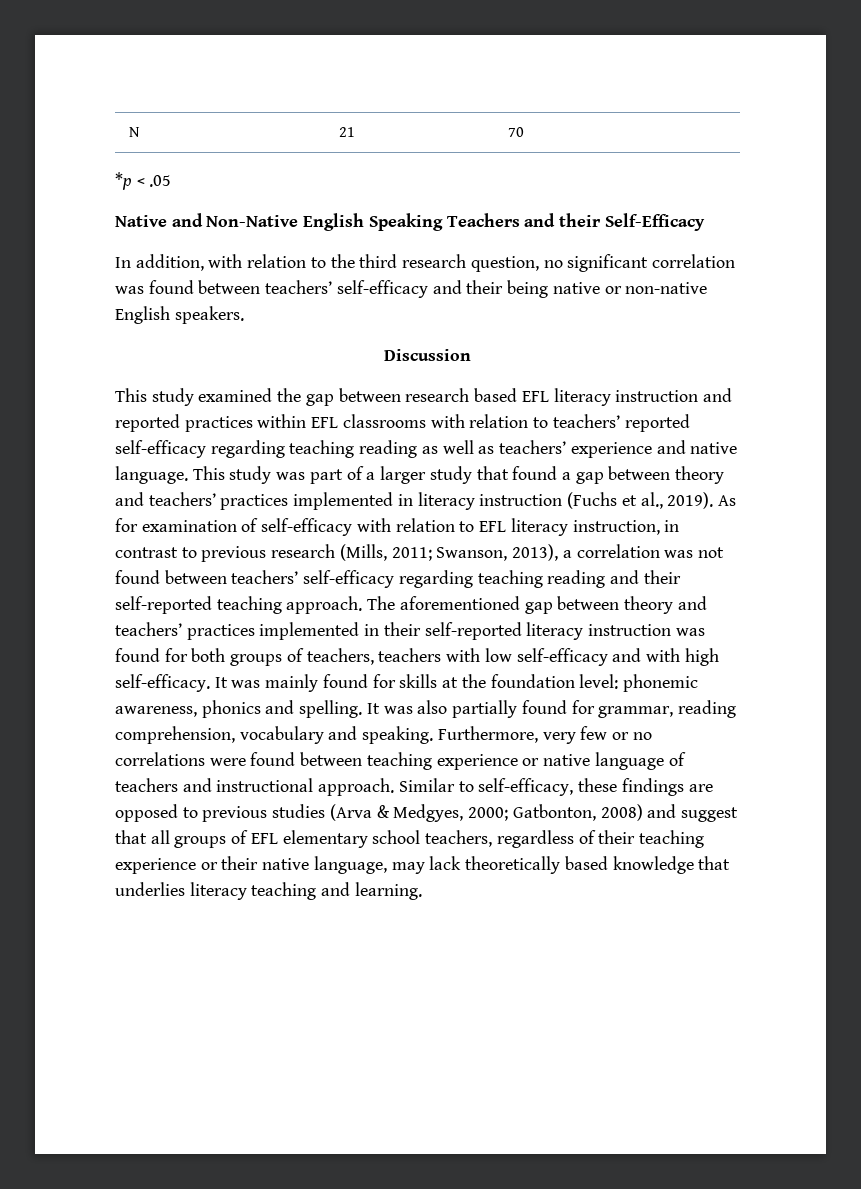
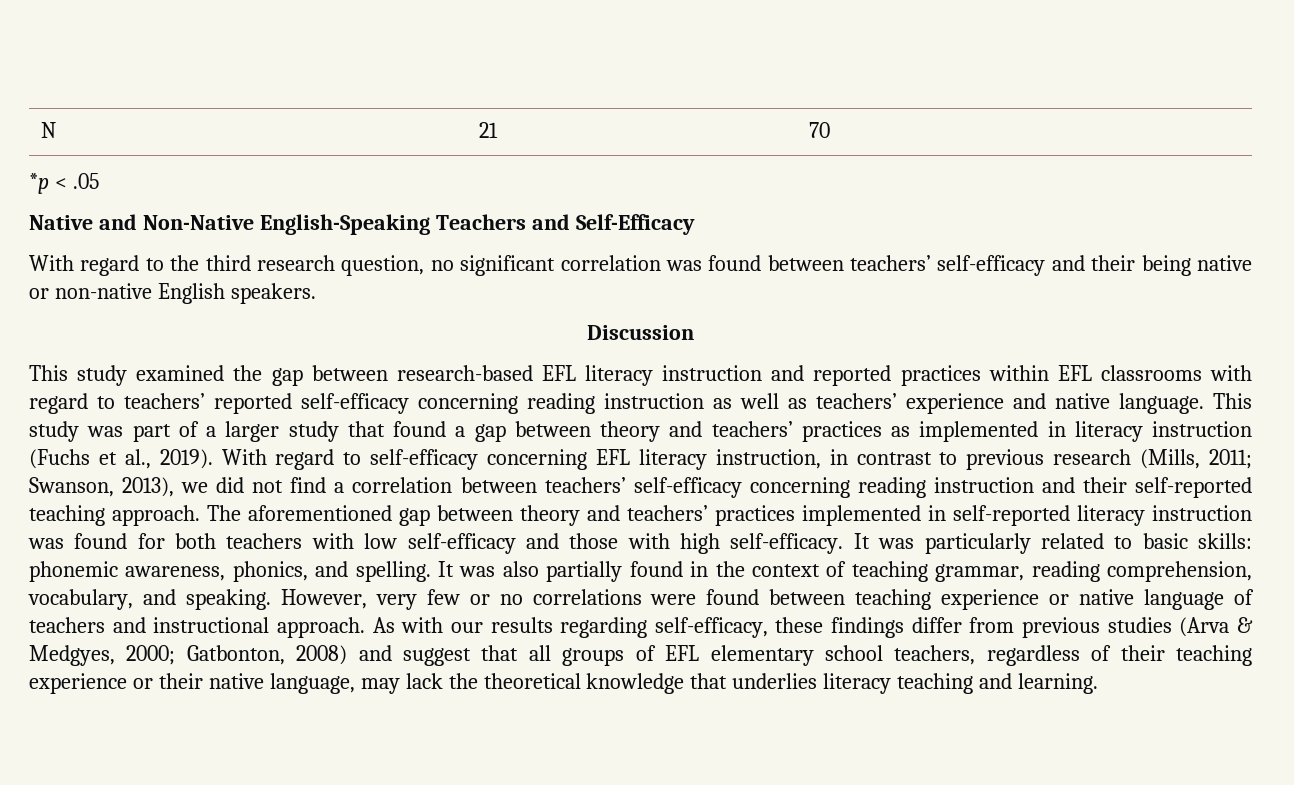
[303,213,443,231] English Speaking -> [259,214,430,235] English-Speaking
[559,213,602,227] their -> (570, 222) none
[115,254,307,271] In addition, with relation -> [29,255,140,276] With regard
[405,388,518,402] research based -> [396,365,533,381] research-based
[469,414,529,428] relation -> [29,393,88,414] regard
[210,440,418,458] regarding teaching reading -> [418,393,704,414] concerning reading instruction
(289, 502) none -> [891,426,910,437] as
[717,495,736,506] [115,518,475,536] As for examination of self-efficacy with relation to -> [221,449,588,470] With regard to self-efficacy concerning
[562,544,724,558] [115,570,606,588] a correlation was not found between teachers’ self-efficacy regarding teaching reading -> [181,477,1034,498] we did not find a correlation between teachers’ self-efficacy concerning reading instruction
[383,622,421,636] their -> (946, 513) none
[230,648,374,666] groups of teachers, -> (217, 541) none
(642, 655) none -> [569,533,619,549] those
[265,674,619,692] mainly found for skills at the foundation level: -> [924,533,1252,554] particularly related to basic skills:
[201,700,261,718] phonics -> [232,561,308,582] phonics,
[571,700,595,714] for -> [690,561,928,582] in the context of teaching
[239,726,324,744] vocabulary -> [28,589,133,610] vocabulary,
[437,726,538,743] Furthermore, -> [280,589,367,609] However,
[398,778,713,796] [115,804,198,822] Similar to self-efficacy, these findings are opposed to -> [372,617,1015,638] As with our results regarding self-efficacy, these findings differ from
[465,856,608,874] theoretically based -> [448,673,581,689] the theoretical

